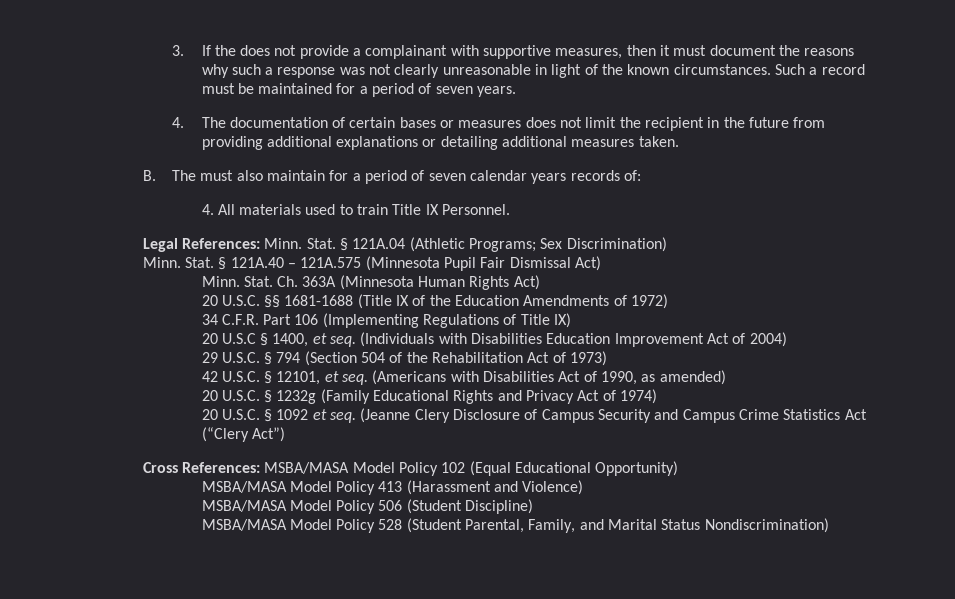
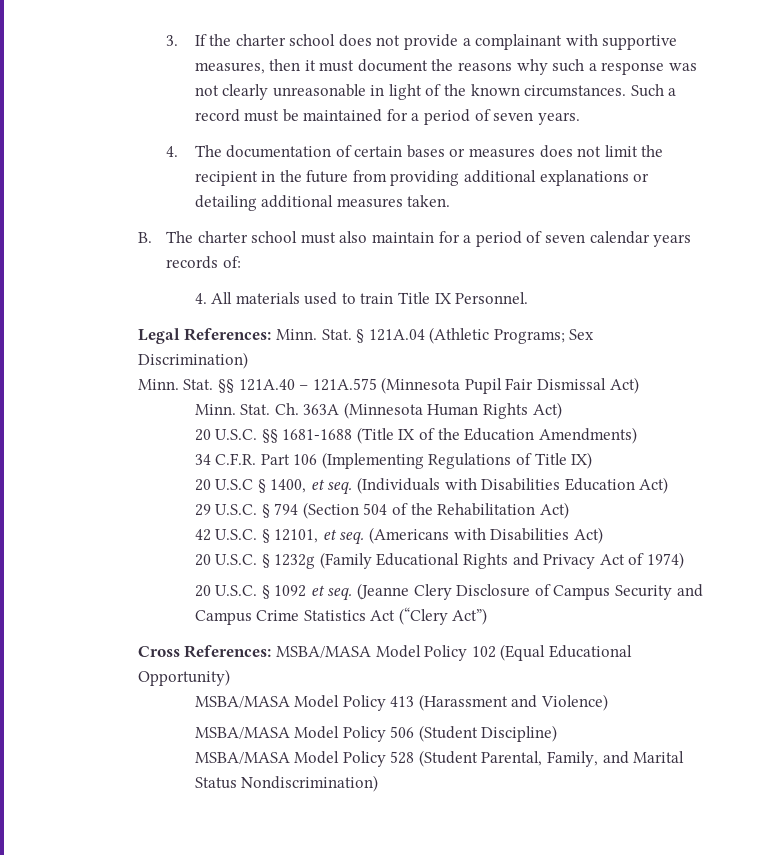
(236, 50) none -> [235,34,336,46] charter school
(197, 175) none -> [197,231,298,243] charter school
[218,257,227,270] § -> [217,379,234,393] §§
[523,294,669,309] Amendments of 1972) -> [538,427,637,444] Amendments)
[614,332,787,347] Improvement Act of 2004) -> [639,477,669,494] Act)
[527,351,608,366] Act of 1973) -> [539,502,569,519] Act)
[558,370,726,385] Act of 1990, as amended) -> [573,527,603,544] Act)

